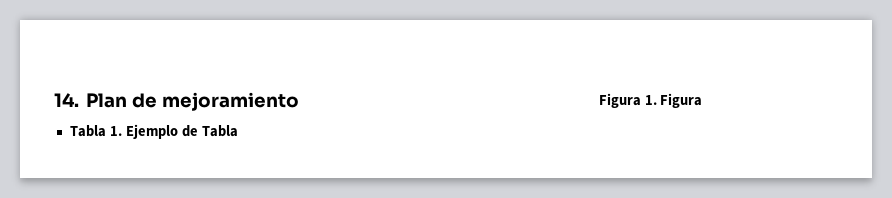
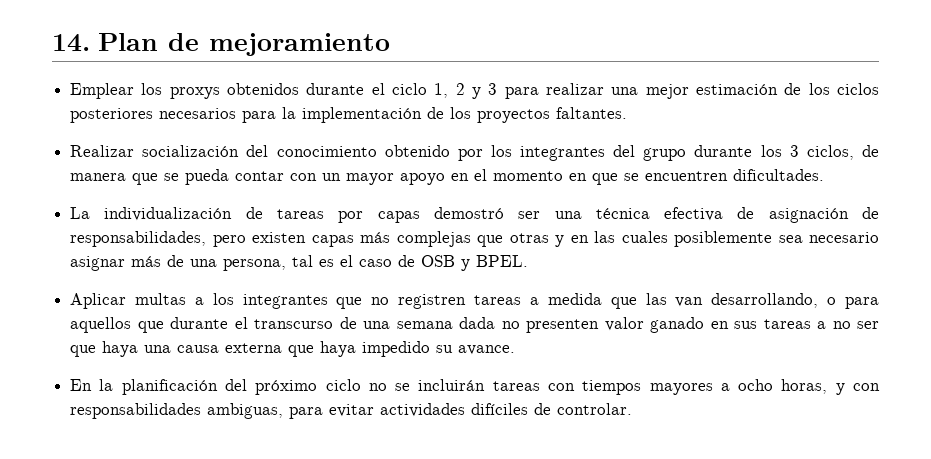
[69,124,238,139] [598,93,703,108] Tabla 1. Ejemplo de Tabla // Figura 1. Figura -> [70,83,880,99] [70,107,628,123] [70,145,880,161] [70,169,825,185] [70,207,880,223] [70,231,880,247] [70,255,529,271] [70,293,880,309] [70,317,880,333] [70,341,516,357] [70,379,880,395] [70,403,633,419] Emplear los proxys obtenidos durante el ciclo 1, 2 y 3 para realizar una mejor estimación de los ciclos posteriores necesarios para la implementación de los proyectos faltantes. // Realizar socialización del conocimiento obtenido por los integrantes del grupo durante los 3 ciclos, de manera que se pueda contar con un mayor apoyo en el momento en que se encuentren dificultades. // La individualización de tareas por capas demostró ser una técnica efectiva de asignación de responsabilidades, pero existen capas más complejas que otras y en las cuales posiblemente sea necesario asignar más de una persona, tal es el caso de OSB y BPEL. // Aplicar multas a los integrantes que no registren tareas a medida que las van desarrollando, o para aquellos que durante el transcurso de una semana dada no presenten valor ganado en sus tareas a no ser que haya una causa externa que haya impedido su avance. // En la planificación del próximo ciclo no se incluirán tareas con tiempos mayores a ocho horas, y con responsabilidades ambiguas, para evitar actividades difíciles de controlar.

